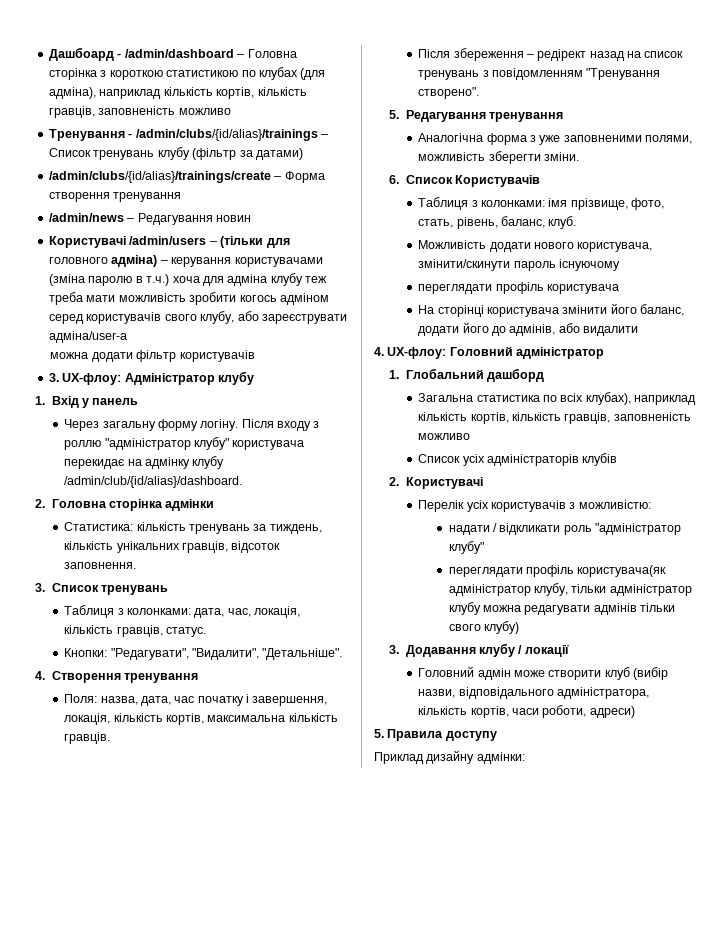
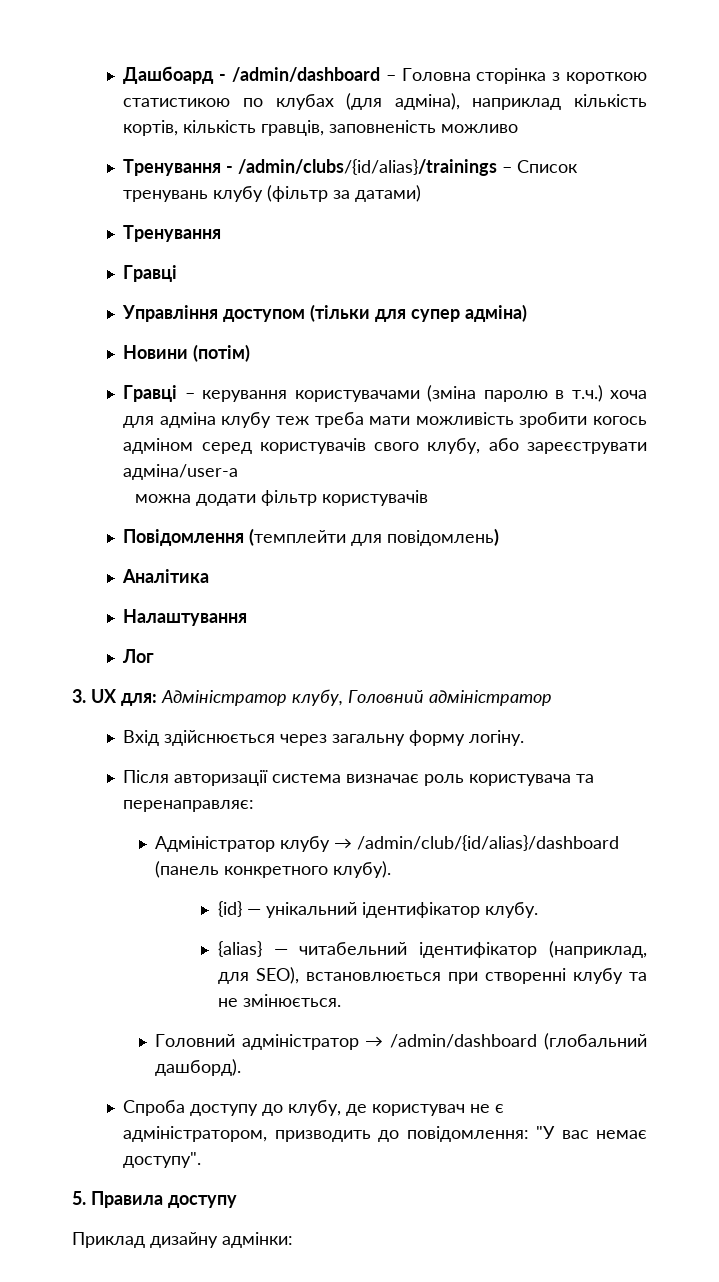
[48,171,325,183] [48,192,182,202] [48,213,252,225] [48,236,217,248] /admin/clubs/{id/alias}/trainings/create – Форма створення тренування // /admin/news – Редагування новин // Користувачі /admin/users – -> [123,225,222,242] [123,265,178,282] [122,305,306,322] Тренування // Гравці // Управління доступом
[48,257,108,264] головного -> [411,309,461,322] супер
(158, 261) none -> [123,344,251,362] [123,385,178,402] // Новини (потім) // Гравці
[48,371,255,385] [35,396,139,408] [64,419,320,431] [64,437,305,450] [64,456,225,469] [64,476,243,488] [35,499,215,511] [64,522,322,534] [64,541,281,553] [64,562,137,569] [35,583,168,595] [64,605,301,618] [64,625,206,637] [64,648,343,660] [35,671,198,683] [64,694,328,706] [64,713,338,725] [64,732,111,744] [418,48,684,61] [418,68,661,80] [418,87,480,99] [389,110,563,122] [418,133,693,145] [418,151,579,164] [389,175,540,187] [418,197,665,210] [418,216,577,229] [418,240,653,252] [418,259,620,271] [418,282,619,294] [418,303,685,317] [418,322,639,336] [374,346,605,359] [389,368,544,382] [418,392,697,405] [418,412,691,424] [418,433,471,440] [418,453,618,466] [389,477,483,489] [418,500,651,512] [448,523,682,535] [448,541,484,554] [448,565,667,577] [448,583,692,596] [448,602,676,615] [448,621,520,634] [389,643,569,657] [418,666,669,680] [418,687,649,699] [418,705,635,718] 3. UX-флоу: Адміністратор клубу // 1. Вхід у панель // Через загальну форму логіну. Після входу з роллю "адміністратор клубу" користувача перекидає на адмінку клубу /admin/club/{id/alias}/dashboard. // 2. Головна сторінка адмінки // Статистика: кількість тренувань за тиждень, кількість унікальних гравців, відсоток заповнення. // 3. Список тренувань // Таблиця з колонками: дата, час, локація, кількість гравців, статус. // Кнопки: "Редагувати", "Видалити", "Детальніше". // 4. Створення тренування // Поля: назва, дата, час початку і завершення, локація, кількість кортів, максимальна кількість гравців. // Після збереження – редірект назад на список тренувань з повідомленням "Тренування створено". // 5. Редагування тренування // Аналогічна форма з уже заповненими полями, можливість зберегти зміни. // 6. Список Користувачів // Таблиця з колонками: імя прізвище, фото, стать, рівень, баланс, клуб. // Можливість додати нового користувача, змінити/скинути пароль існуючому // переглядати профіль користувача // На сторінці користувача змінити його баланс, додати його до адмінів, або видалити // 4. UX-флоу: Головний адміністратор // 1. Глобальний дашборд // Загальна статистика по всіх клубах), наприклад кількість кортів, кількість гравців, заповненість можливо // Список усіх адміністраторів клубів // 2. Користувачі // Перелік усіх користувачів з можливістю: // надати / відкликати роль "адміністратор клубу" // переглядати профіль користувача(як адміністратор клубу, тільки адміністратор клубу можна редагувати адмінів тільки свого клубу) // 3. Додавання клубу / локації // Головний адмін може створити клуб (вибір назви, відповідального адміністратора, кількість кортів, часи роботи, адреси) -> [123,528,500,546] [122,569,210,583] [123,609,248,626] [122,649,155,663] [72,689,552,706] [123,730,525,746] [123,770,595,786] [123,800,255,812] [154,835,619,852] [154,861,391,878] [217,901,538,918] [217,941,648,958] [217,967,648,984] [217,994,341,1007] [154,1033,647,1050] [154,1059,241,1076] [123,1100,505,1116] [123,1126,647,1142] [123,1152,202,1168] Повідомлення (темплейти для повідомлень) // Аналітика // Налаштування // Лог // 3. UX для: Адміністратор клубу, Головний адміністратор // Вхід здійснюється через загальну форму логіну. // Після авторизації система визначає роль користувача та перенаправляє: // Адміністратор клубу → /admin/club/{id/alias}/dashboard (панель конкретного клубу). // {id} — унікальний ідентифікатор клубу. // {alias} — читабельний ідентифікатор (наприклад, для SEO), встановлюється при створенні клубу та не змінюється. // Головний адміністратор → /admin/dashboard (глобальний дашборд). // Спроба доступу до клубу, де користувач не є адміністратором, призводить до повідомлення: "У вас немає доступу".

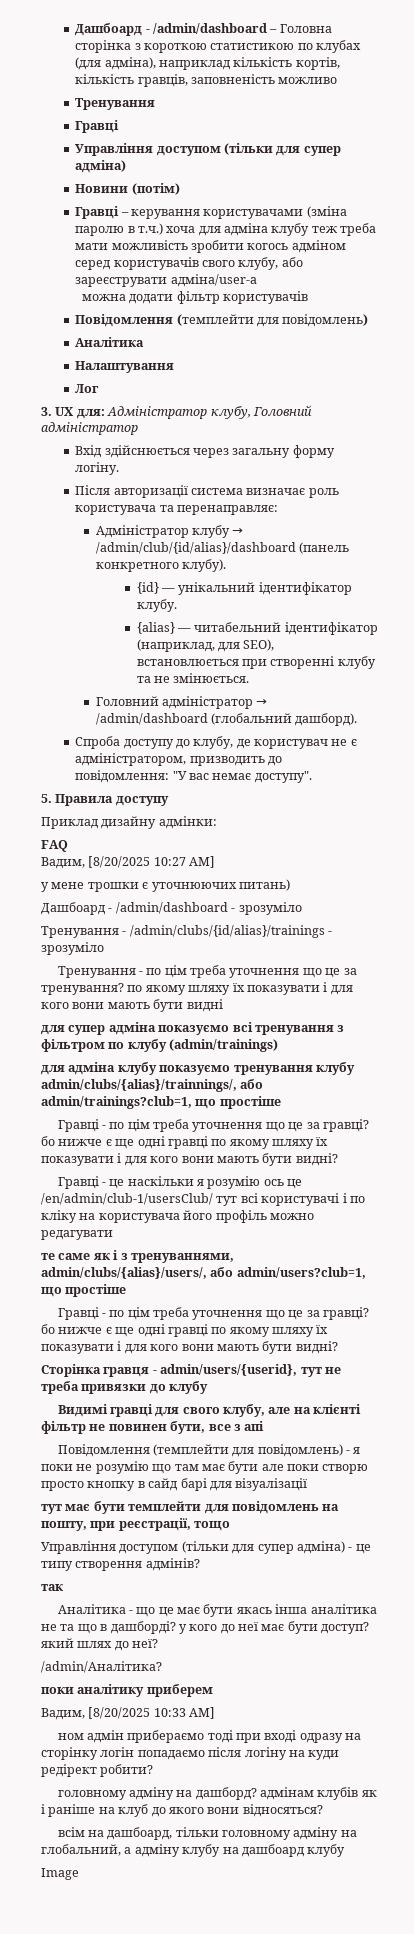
[123,159,579,176] [123,185,422,202] // Тренування - /admin/clubs/{id/alias}/trainings – Список тренувань клубу (фільтр за датами) -> (338, 80) none
(293, 1240) none -> [41,840,68,852] [41,856,216,869] [41,879,290,892] [41,902,302,915] [41,925,333,938] [41,942,104,955] [57,965,357,978] [41,982,353,995] [41,999,223,1012] [41,1022,345,1035] [41,1039,279,1052] [41,1062,355,1075] [41,1079,264,1092] [41,1096,281,1109] [57,1119,369,1132] [41,1136,329,1149] [41,1153,338,1166] [57,1176,303,1189] [41,1193,365,1206] [41,1210,314,1223] [41,1230,113,1240] [41,1250,234,1263] [41,1267,366,1279] [41,1284,127,1297] [57,1307,369,1320] [41,1324,329,1337] [41,1341,338,1354] [41,1364,341,1377] [41,1381,209,1394] [57,1404,362,1417] [41,1421,265,1434] [57,1444,361,1457] [41,1461,369,1474] [41,1478,308,1491] [41,1501,340,1514] [41,1518,231,1531] [41,1541,371,1554] [41,1558,200,1571] [41,1584,64,1591] [57,1604,377,1617] [41,1621,370,1634] [41,1638,159,1651] [41,1661,162,1673] [41,1684,213,1697] [41,1707,216,1720] [57,1730,362,1743] [41,1747,340,1760] [41,1764,154,1777] [57,1787,377,1800] [41,1804,323,1817] [57,1827,357,1840] [41,1844,346,1857] [41,1868,79,1880] // FAQ // Вадим, [8/20/2025 10:27 AM] // у мене трошки є уточнюючих питань) // Дашбоард - /admin/dashboard - зрозуміло // Тренування - /admin/clubs/{id/alias}/trainings - зрозуміло // Тренування - по цім треба уточнення що це за тренування? по якому шляху їх показувати і для кого вони мають бути видні // для супер адміна показуємо всі тренування з фільтром по клубу (admin/trainings) // для адміна клубу показуємо тренування клубу admin/clubs/{alias}/trainnings/, або admin/trainings?club=1, що простіше // Гравці - по цім треба уточнення що це за гравці? бо нижче є ще одні гравці по якому шляху їх показувати і для кого вони мають бути видні? // Гравці - це наскільки я розумію ось це /en/admin/club-1/usersClub/ тут всі користувачі і по кліку на користувача його профіль можно редагувати // те саме як і з тренуваннями, admin/clubs/{alias}/users/, або admin/users?club=1, що простіше // Гравці - по цім треба уточнення що це за гравці? бо нижче є ще одні гравці по якому шляху їх показувати і для кого вони мають бути видні? // Сторінка гравця - admin/users/{userid}, тут не треба привязки до клубу // Видимі гравці для свого клубу, але на клієнті фільтр не повинен бути, все з апі // Повідомлення (темплейти для повідомлень) - я поки не розумію що там має бути але поки створю просто кнопку в сайд барі для візуалізації // тут має бути темплейти для повідомлень на пошту, при реєстрації, тощо // Управління доступом (тільки для супер адміна) - це типу створення адмінів? // так // Аналітика - що це має бути якась інша аналітика не та що в дашборді? у кого до неї має бути доступ? який шлях до неї? // /admin/Аналітика? // поки аналітику приберем // Вадим, [8/20/2025 10:33 AM] // ном адмін прибераємо тоді при вході одразу на сторінку логін попадаємо після логіну на куди редірект робити? // головному адміну на дашборд? адмінам клубів як і раніше на клуб до якого вони відносяться? // всім на дашбоард, тільки головному адміну на глобальний, а адміну клубу на дашбоард клубу // Image

